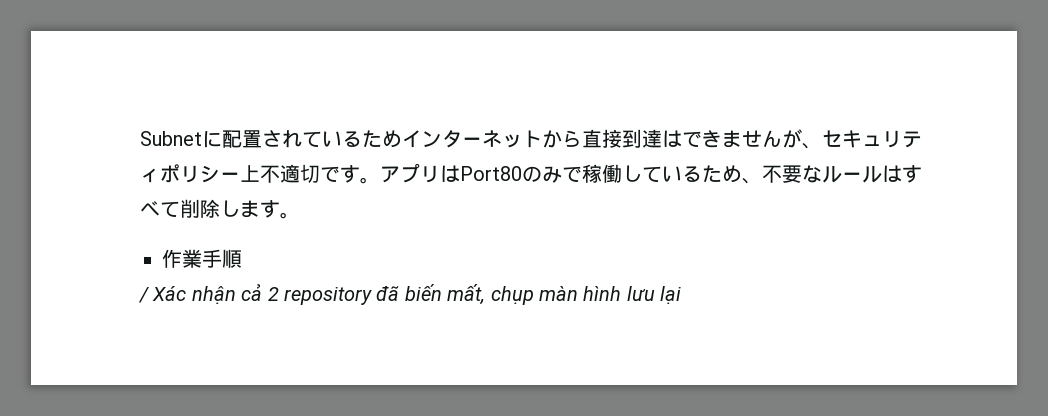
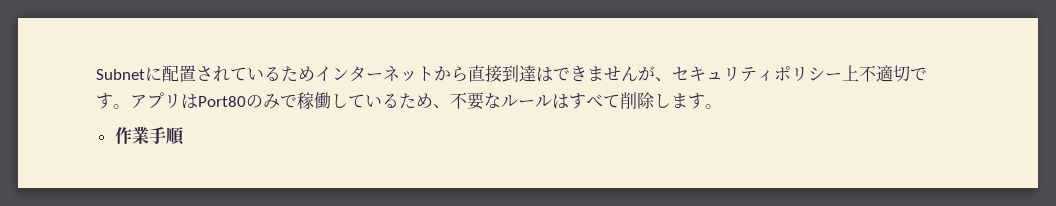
[138,284,682,305] // / Xác nhận cả 2 repository đã biến mất, chụp màn hình lưu lại -> (184, 136) none

